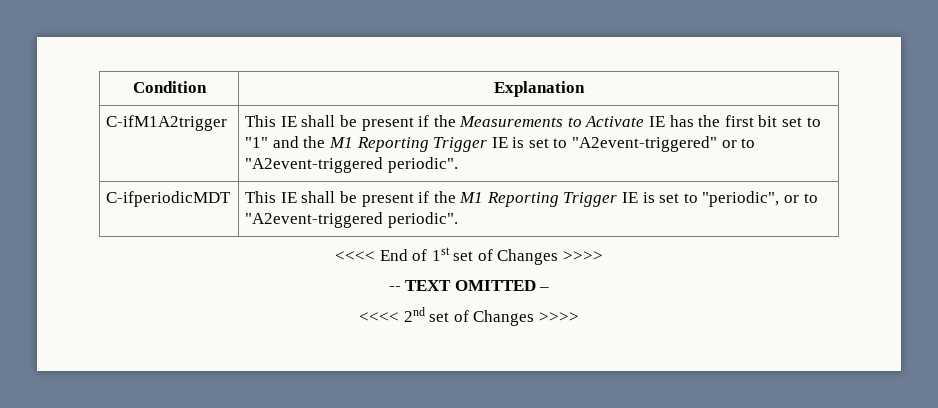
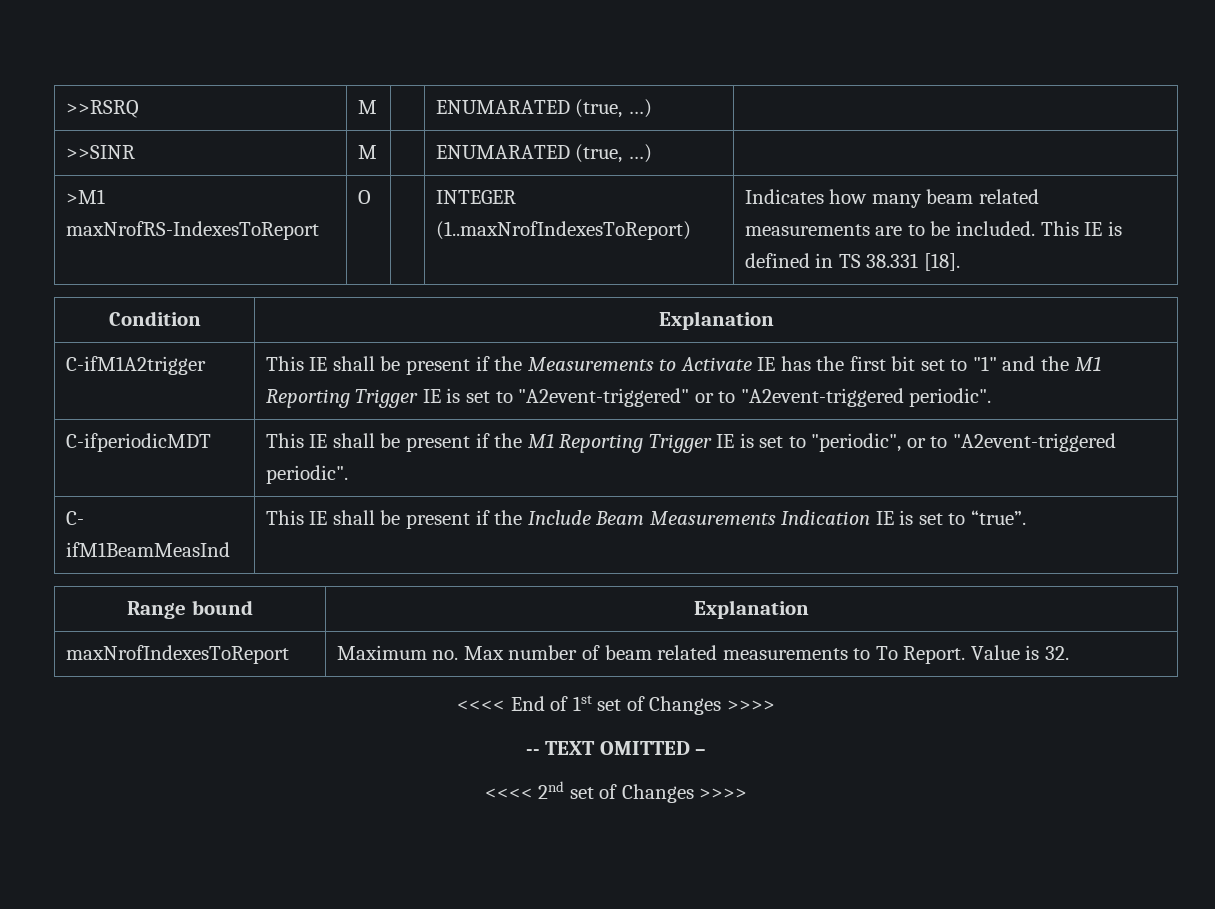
(132, 87) none -> [65,100,139,118] [357,100,377,114] [435,99,652,118] [65,145,135,159] [357,145,377,159] [435,144,652,163] [65,189,105,204] [65,221,319,240] [357,190,371,204] [435,190,516,204] [435,221,691,240] [744,189,1039,208] [744,221,1122,236] [744,253,960,271] >>RSRQ | M | | ENUMARATED (true, …) | // >>SINR | M | | ENUMARATED (true, …) | // >M1 maxNrofRS-IndexesToReport | O | | INTEGER (1..maxNrofIndexesToReport) | Indicates how many beam related measurements are to be included. This IE is defined in TS 38.331 [18]. //
(458, 220) none -> [65,511,84,525] [65,542,230,557] [265,510,1026,529] [127,600,253,619] [694,600,809,619] [65,645,289,664] [336,645,1069,664] // C- ifM1BeamMeasInd | This IE shall be present if the Include Beam Measurements Indication IE is set to “true”. // Range bound | Explanation // maxNrofIndexesToReport | Maximum no. Max number of beam related measurements to To Report. Value is 32.

